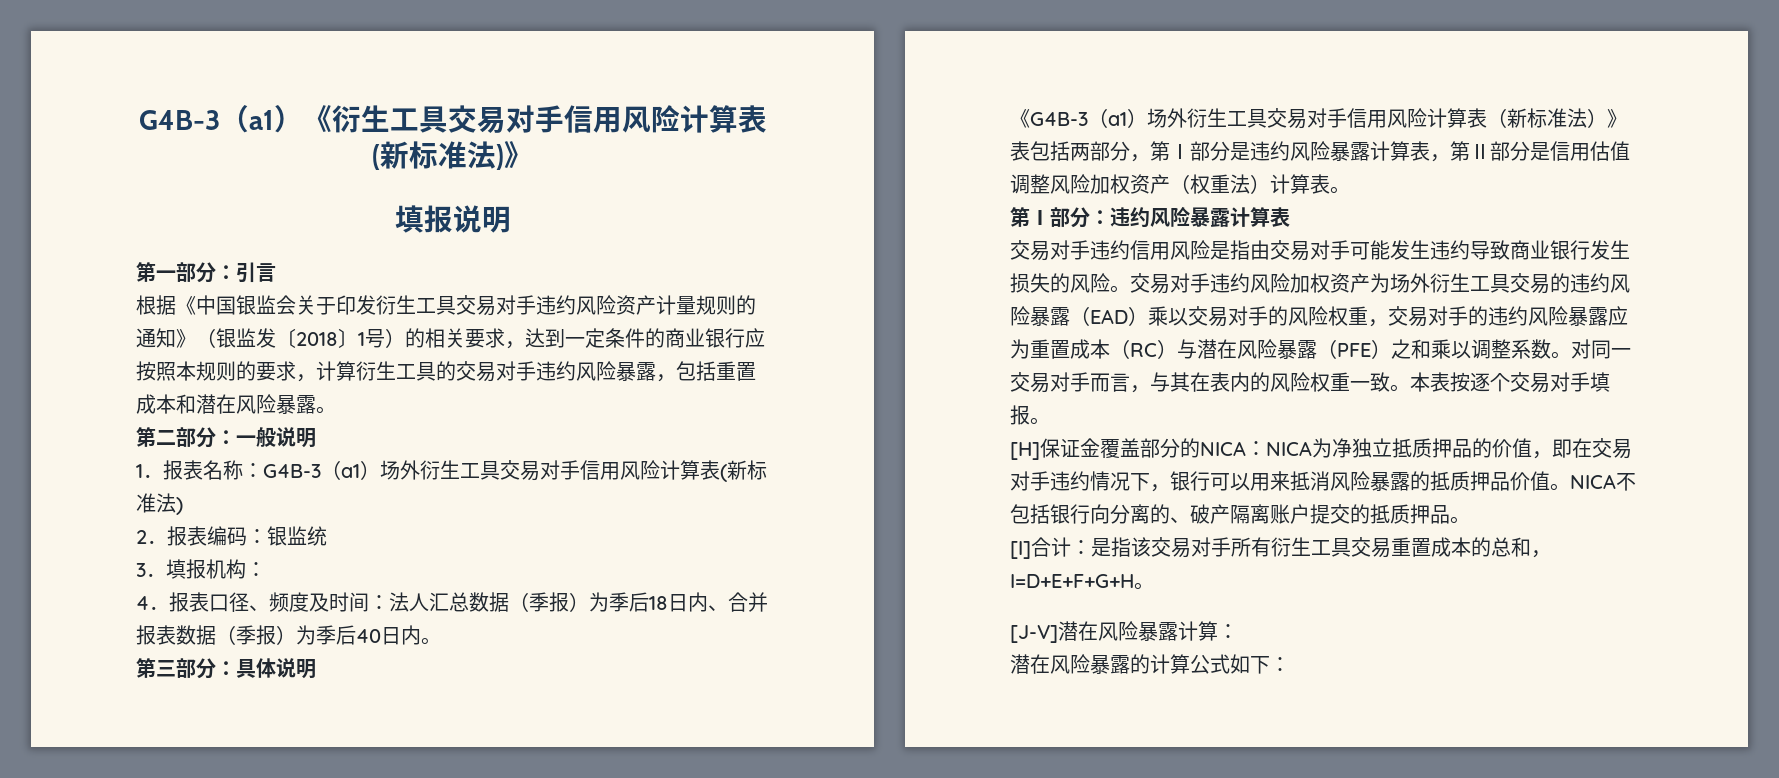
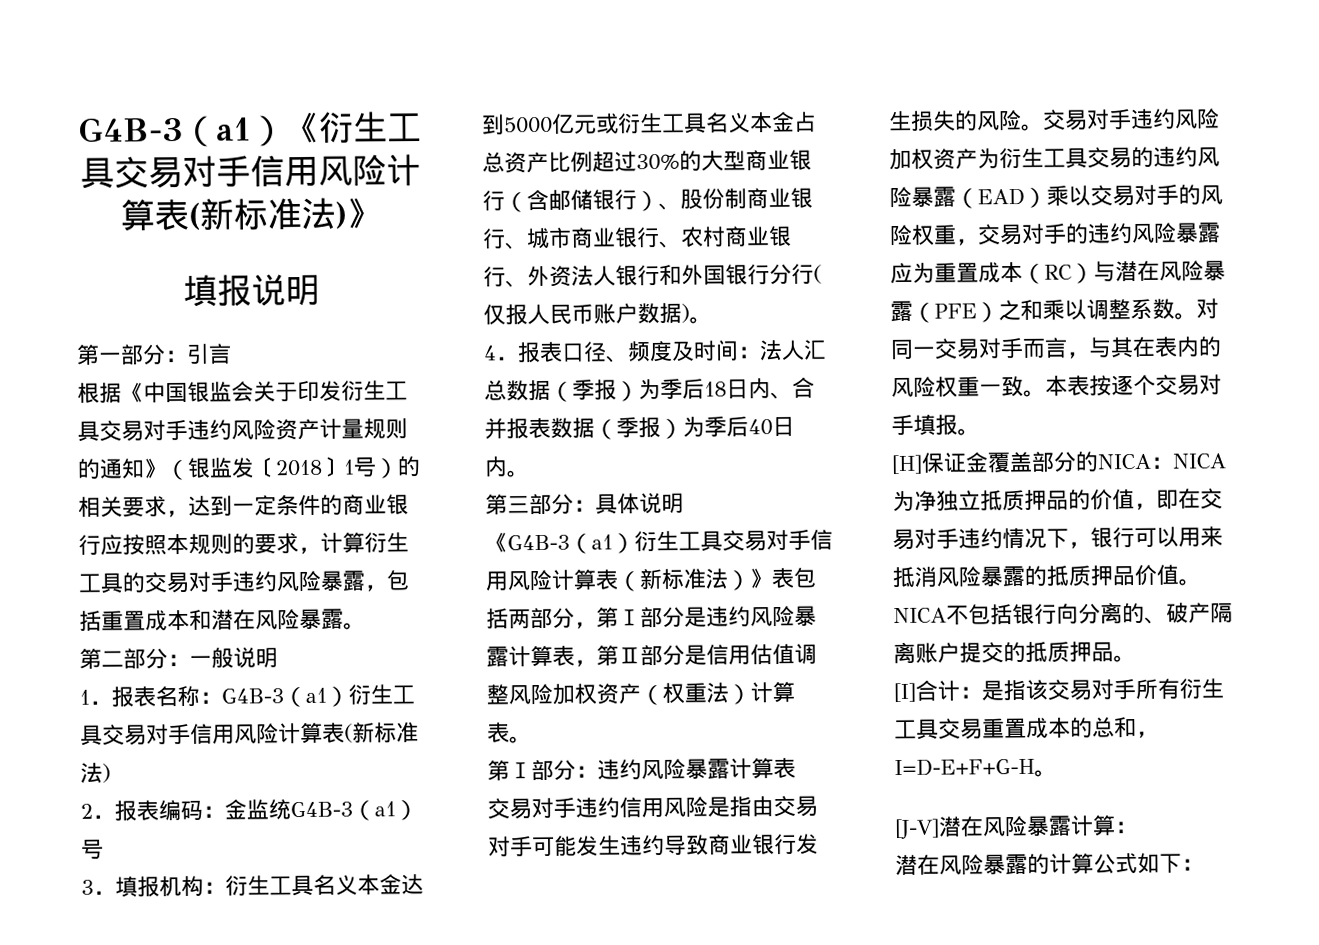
[380,460,420,480] 场外 -> (349, 696) none
[267,526,287,546] 银 -> [224,799,247,820] 金
(327, 536) none -> [290,800,418,821] [81,838,104,859] G4B-3（a1）号
(266, 569) none -> [225,873,424,897] [481,111,817,135] [482,149,812,174] [482,187,813,213] [482,225,792,250] [483,263,822,288] [483,302,712,326] 衍生工具名义本金达到5000亿元或衍生工具名义本金占总资产比例超过30%的大型商业银行（含邮储银行）、股份制商业银行、城市商业银行、农村商业银行、外资法人银行和外国银行分行(仅报人民币账户数据)。
[1147,108,1187,128] 场外 -> (635, 543) none
[1390,273,1430,293] 场外 -> (1000, 158) none
[1010,574,1134,588] I=D+E+F+G+H -> [894,757,1035,777] I=D-E+F+G-H

